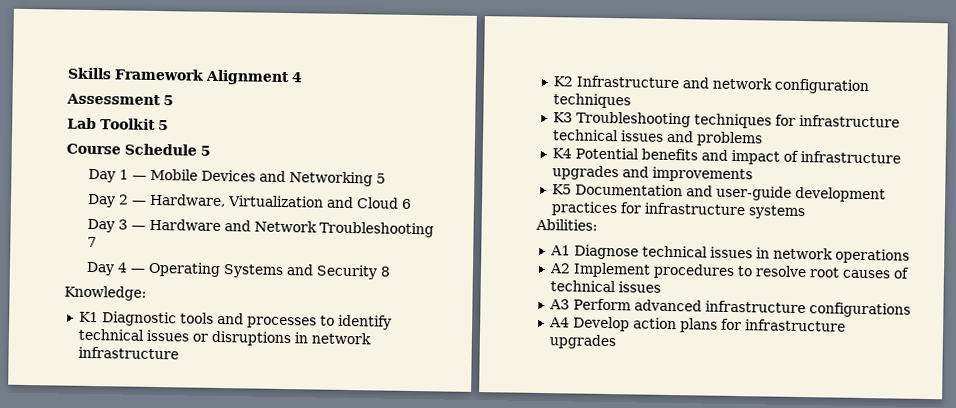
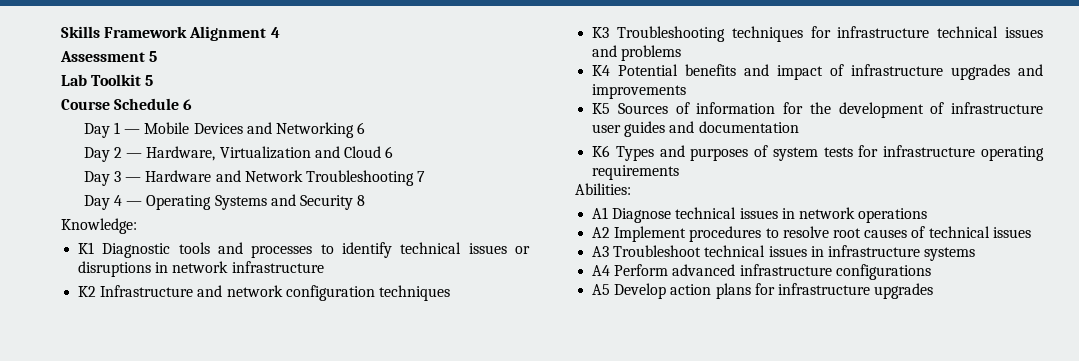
[200,145,211,156] 5 -> [183,99,193,110] 6
[375,173,386,184] 5 -> [357,122,366,134] 6
[574,183,886,203] [550,201,806,220] Documentation and user-guide development practices for infrastructure systems -> [617,102,1043,118] [592,121,799,137] [592,145,1044,161] [592,165,680,180] Sources of information for the development of infrastructure user guides and documentation // K6 Types and purposes of system tests for infrastructure operating requirements
(570, 304) none -> [613,245,976,261] [592,265,611,276] Troubleshoot technical issues in infrastructure systems // A4
[548,317,570,328] A4 -> [592,284,611,295] A5

